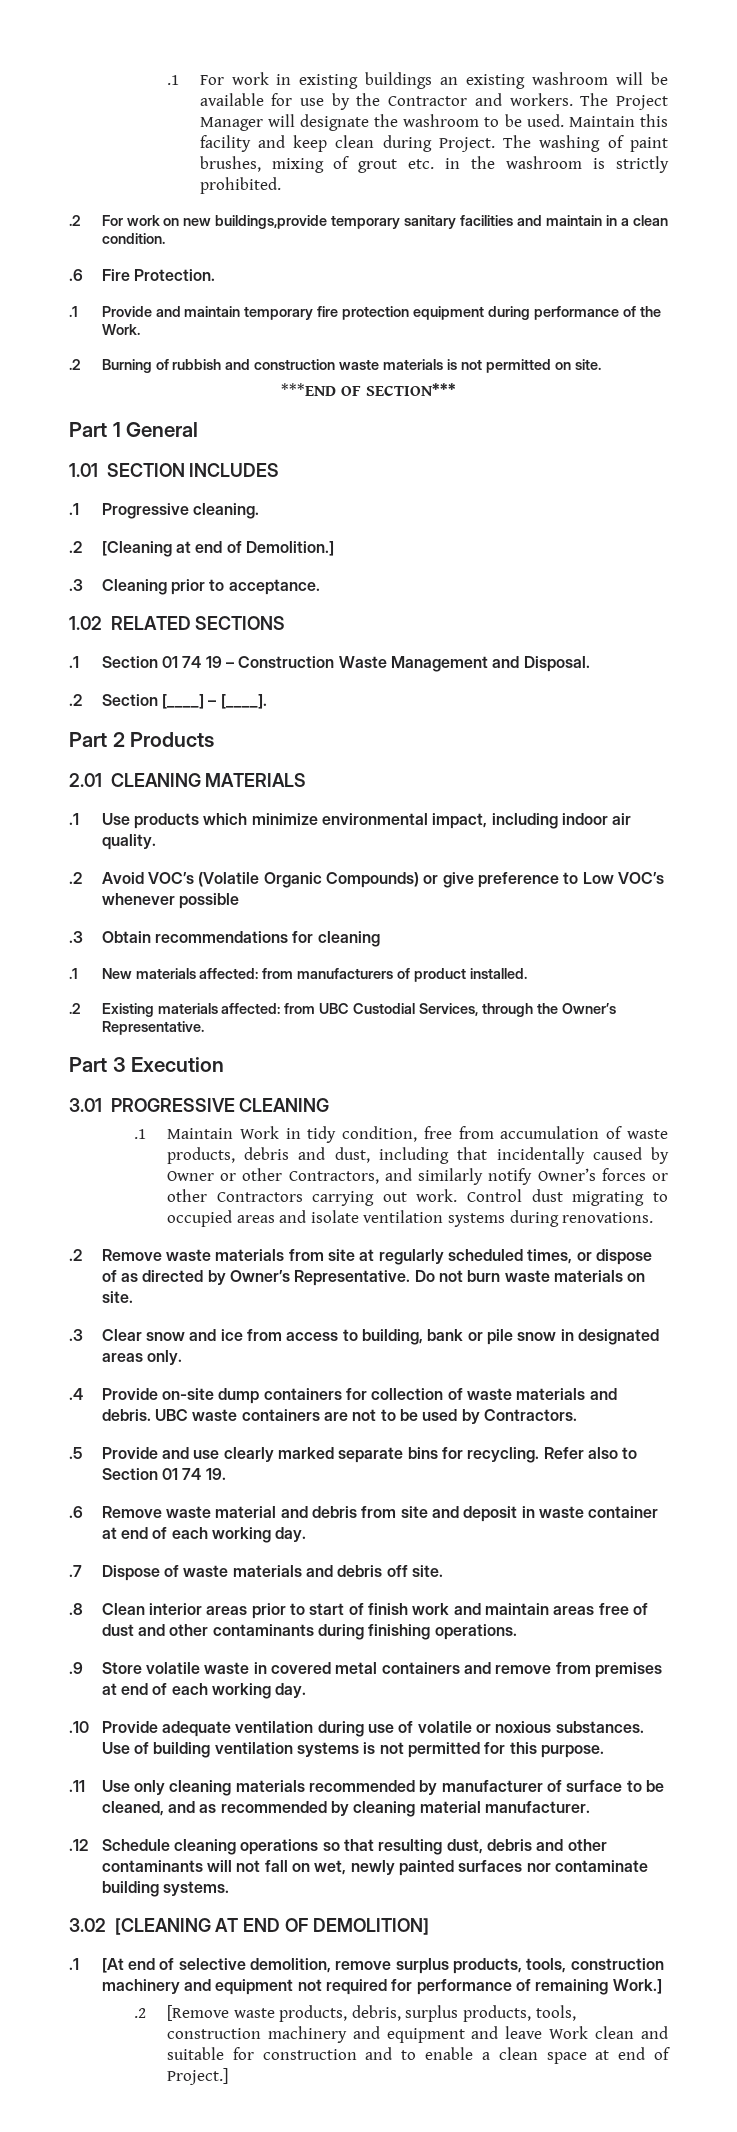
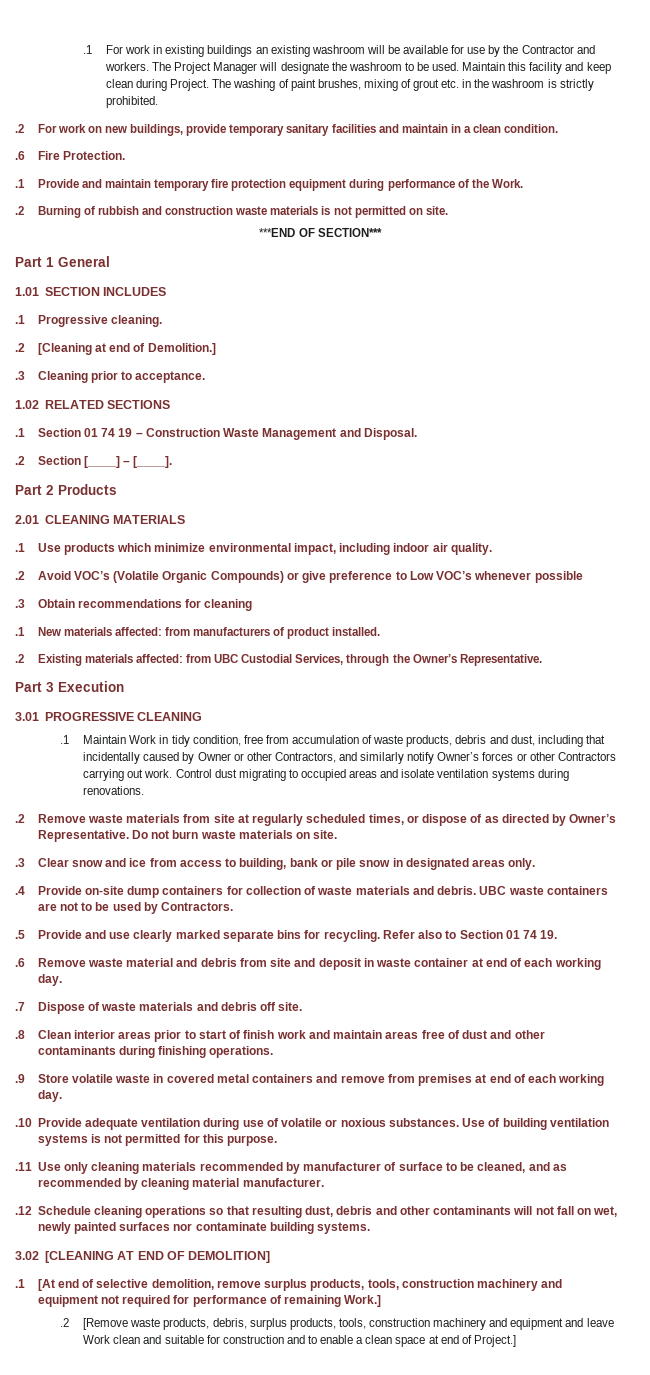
[215,215,328,229] buildings,provide -> [130,124,227,136] buildings, provide

